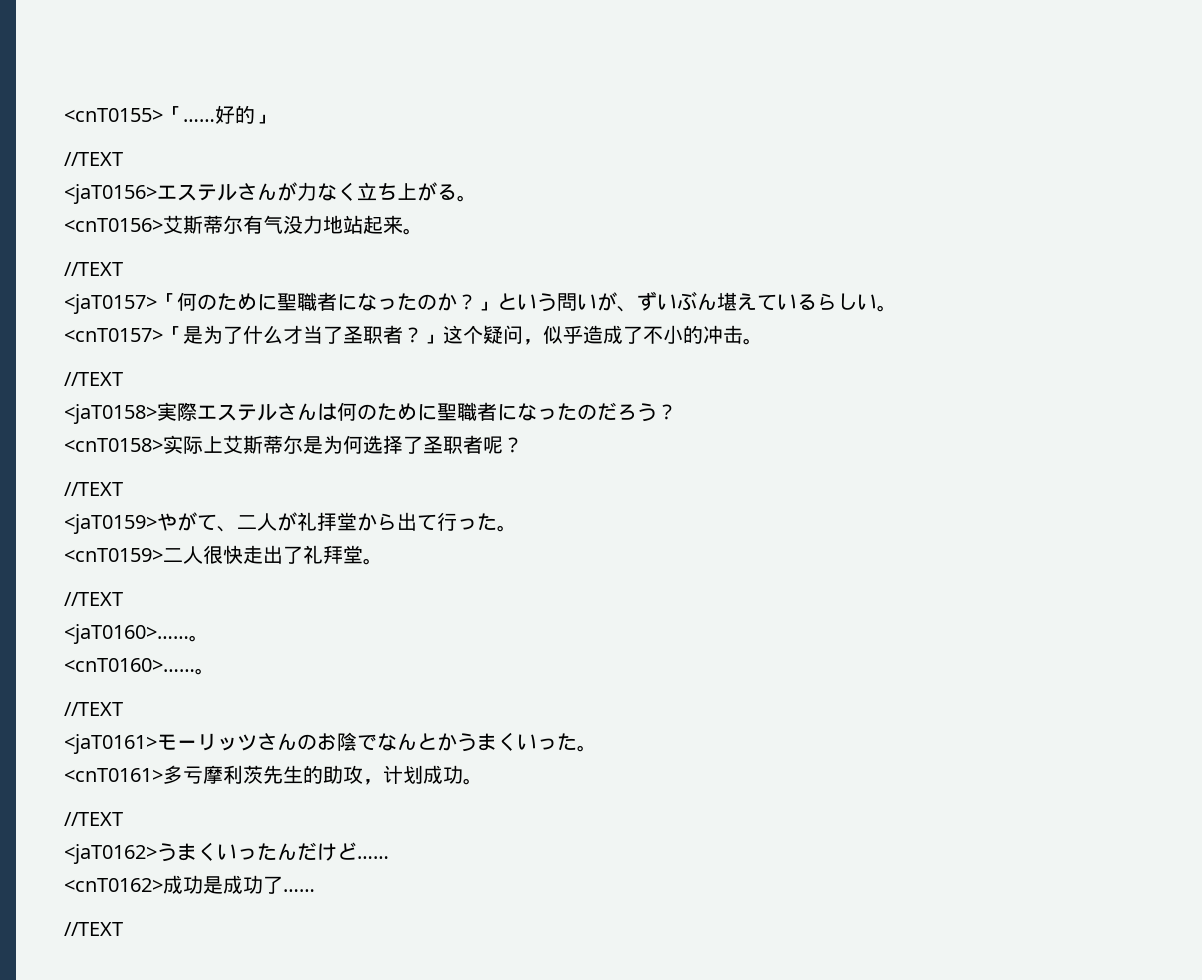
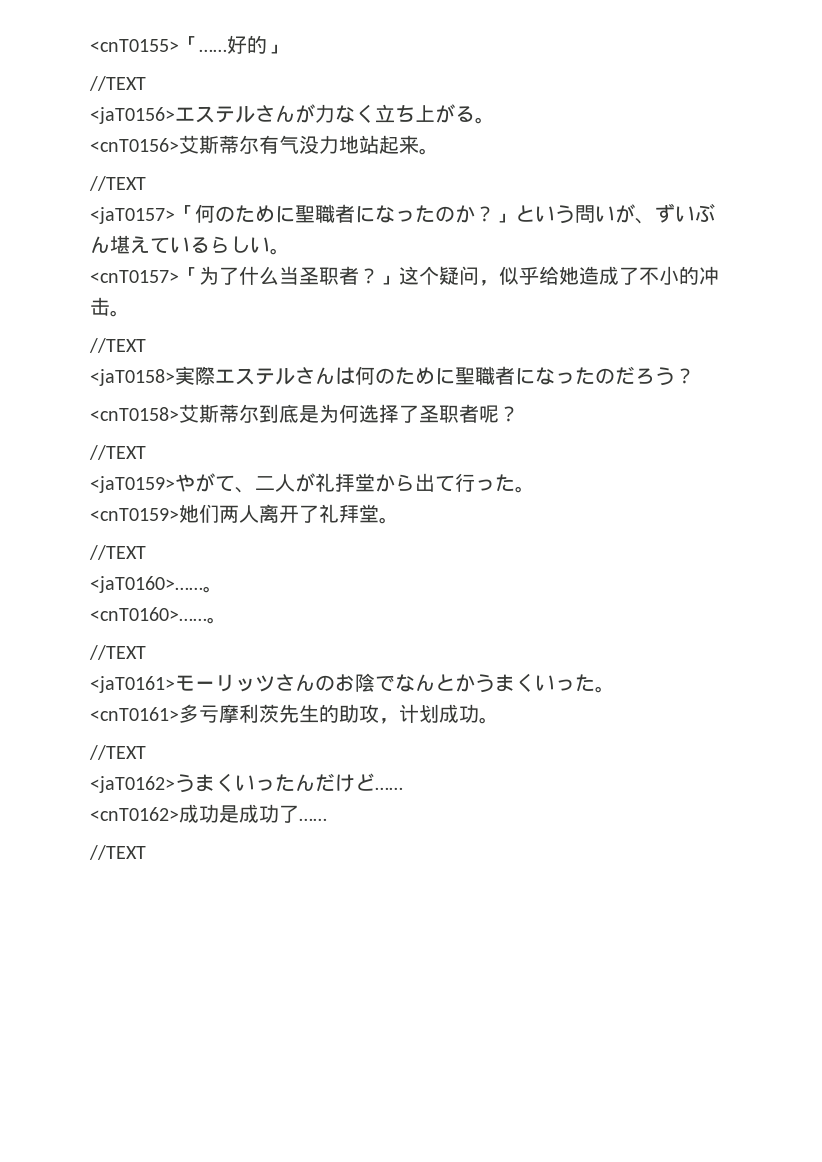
[183,326,203,344] 是 -> (199, 275) none
[283,325,343,344] 才当了 -> [279,266,299,285] 当
(583, 335) none -> [539,266,579,285] 给她
[163,435,303,454] 实际上艾斯蒂尔 -> [179,404,299,423] 艾斯蒂尔到底
[163,545,283,564] 二人很快走出 -> [179,504,299,523] 她们两人离开

